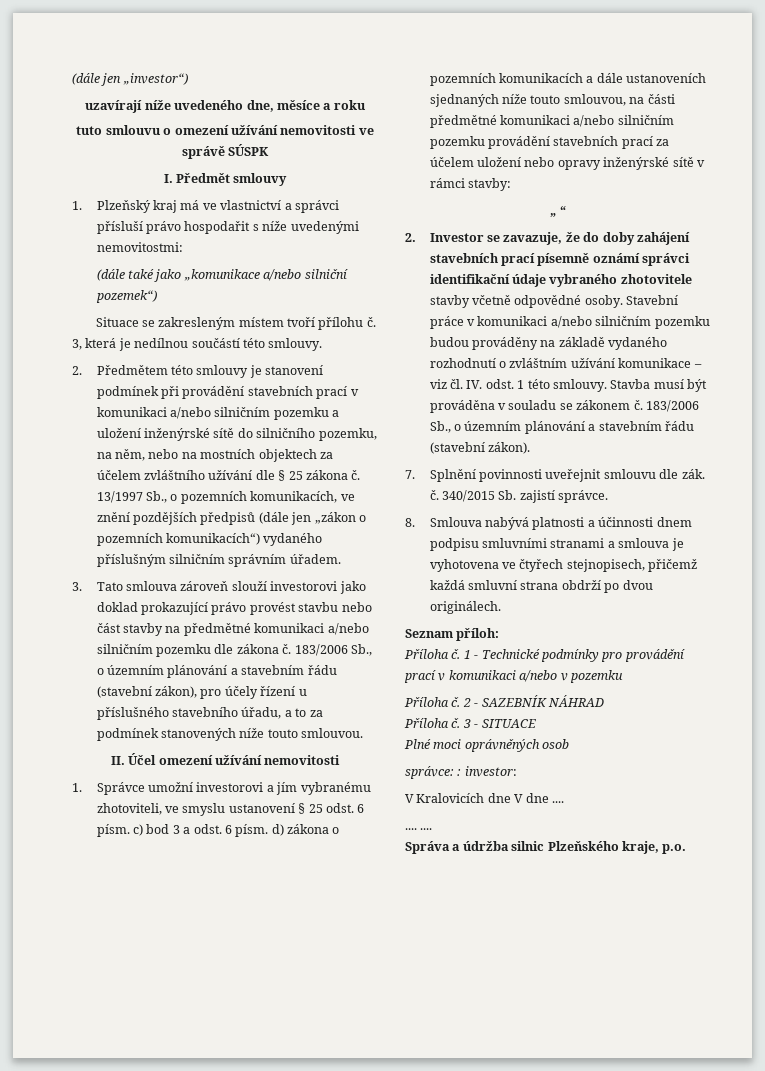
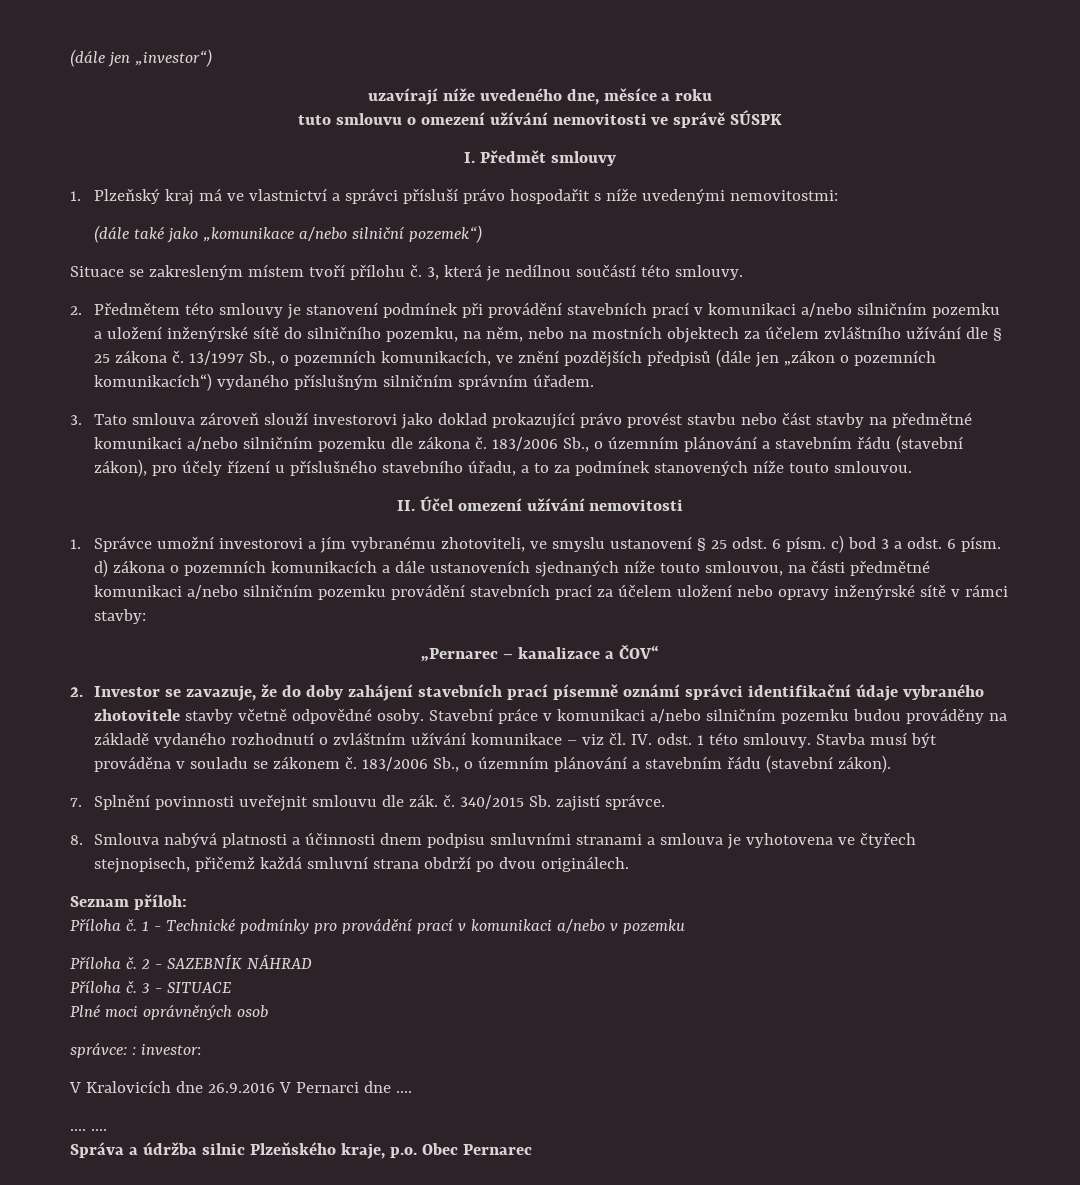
[550,206,566,217] „ “ -> [421,645,659,662] „Pernarec – kanalizace a ČOV“
[514,794,524,803] V -> [207,1082,359,1093] 26.9.2016 V Pernarci
(687, 849) none -> [421,1143,532,1155] Obec Pernarec

